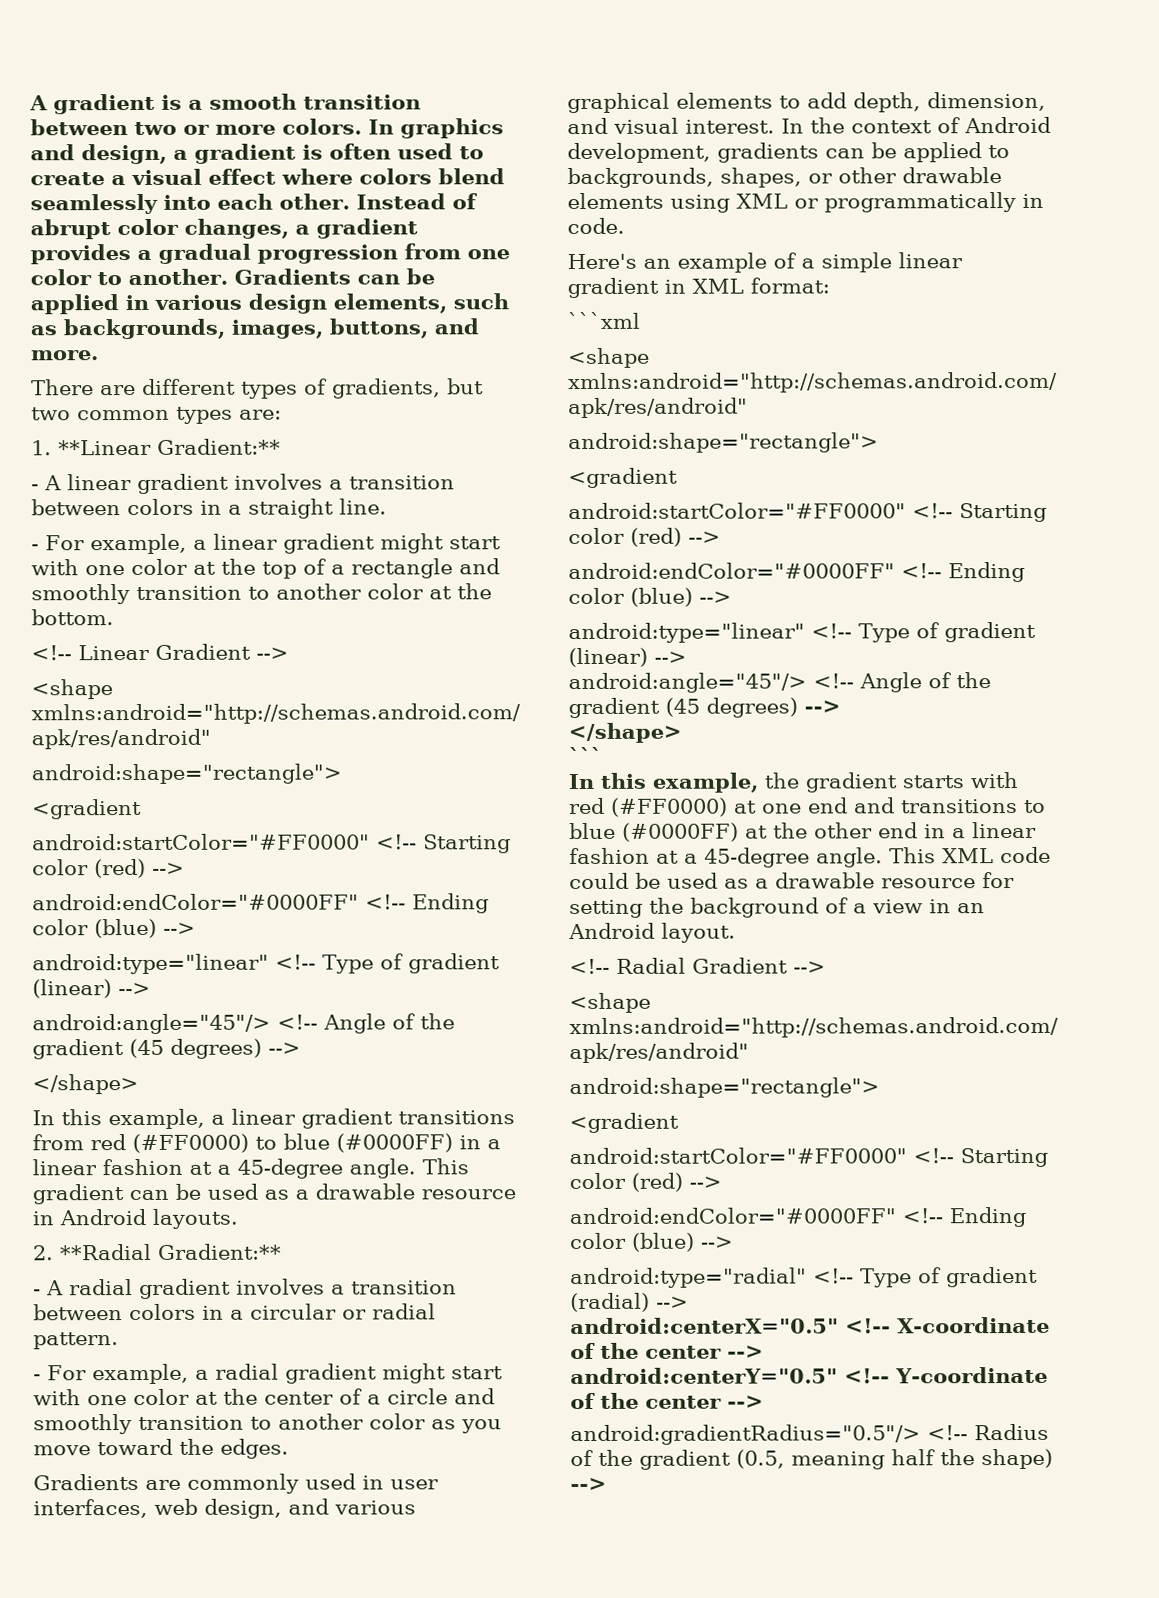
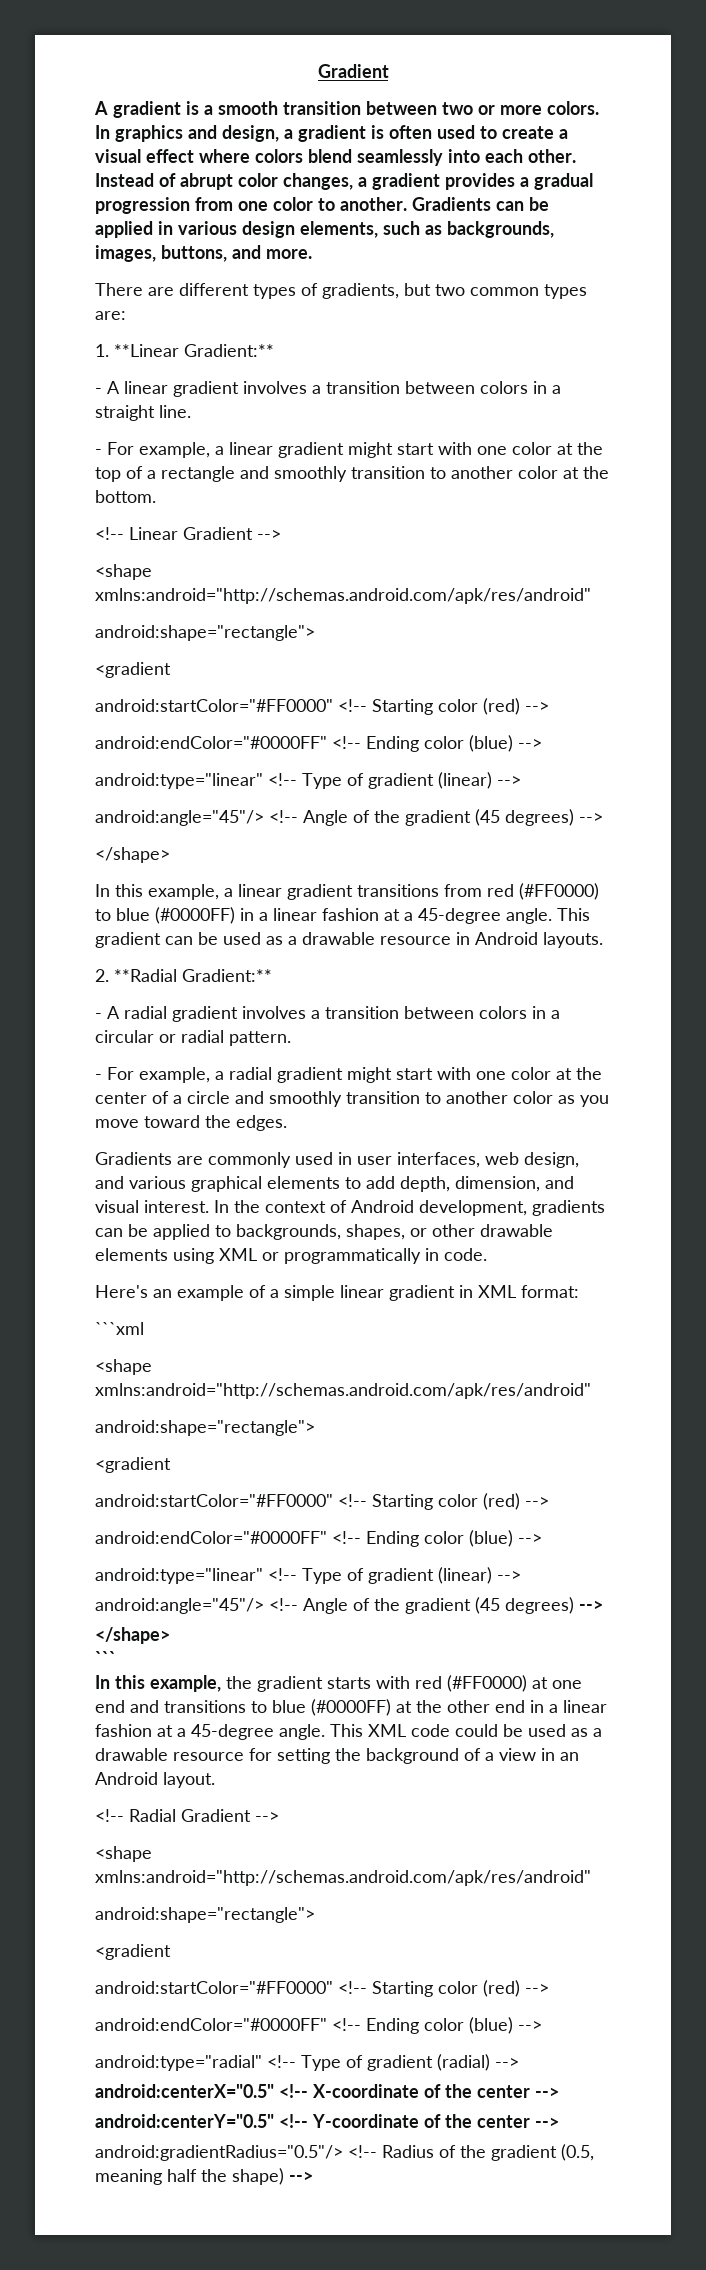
(29, 103) none -> [317,64,389,78] Gradient //

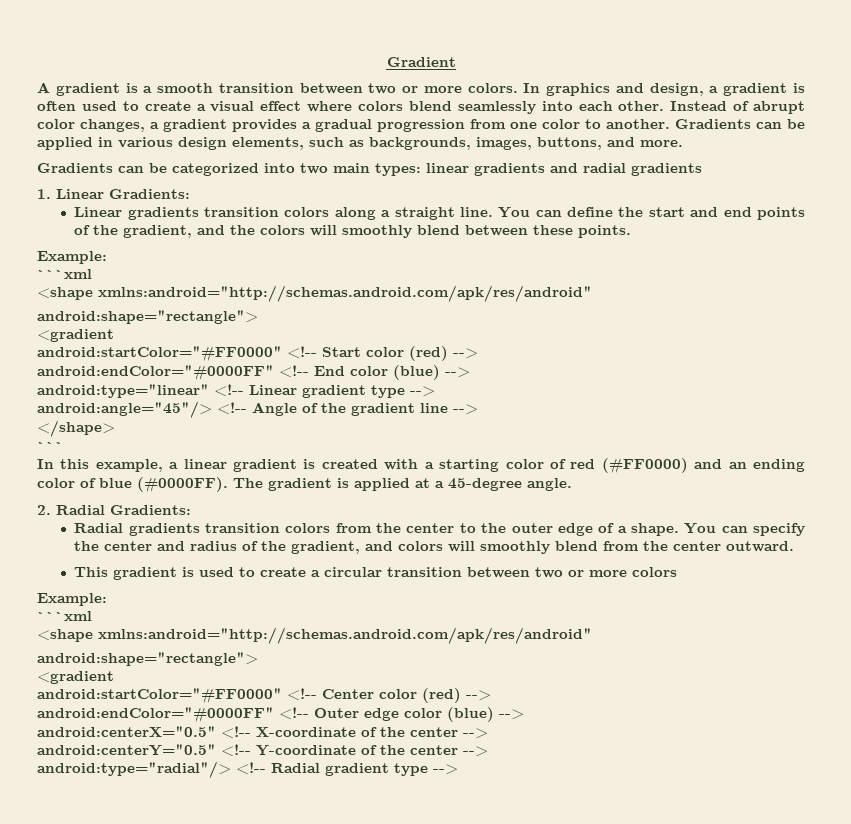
[95,283,587,299] [95,311,126,320] [95,344,274,357] [95,381,561,397] [95,405,191,421] [95,442,603,458] [95,466,609,482] [95,490,156,503] [95,527,281,540] [95,564,152,580] [95,588,591,604] [95,625,315,641] [95,662,171,678] [95,698,549,715] [95,735,542,752] [95,772,521,789] [95,809,603,826] [95,847,170,863] [95,883,599,900] [95,907,590,924] [95,932,603,948] [95,969,272,982] [95,1006,560,1022] [95,1030,291,1046] [95,1067,602,1083] [95,1091,609,1107] [95,1115,287,1131] [95,1152,579,1168] [95,1176,574,1192] [95,1200,605,1216] [95,1224,553,1240] [95,1248,487,1264] [95,1285,579,1301] [95,1322,144,1335] [95,1359,152,1375] [95,1383,591,1399] [95,1420,315,1436] [95,1457,171,1473] [95,1493,549,1510] [95,1530,542,1547] [95,1567,521,1584] [95,1597,574,1614] There are different types of gradients, but two common types are: // 1. **Linear Gradient:** // - A linear gradient involves a transition between colors in a straight line. // - For example, a linear gradient might start with one color at the top of a rectangle and smoothly transition to another color at the bottom. // <!-- Linear Gradient --> // <shape xmlns:android="http://schemas.android.com/apk/res/android" // android:shape="rectangle"> // <gradient // android:startColor="#FF0000" <!-- Starting color (red) --> // android:endColor="#0000FF" <!-- Ending color (blue) --> // android:type="linear" <!-- Type of gradient (linear) --> // android:angle="45"/> <!-- Angle of the gradient (45 degrees) --> // </shape> // In this example, a linear gradient transitions from red (#FF0000) to blue (#0000FF) in a linear fashion at a 45-degree angle. This gradient can be used as a drawable resource in Android layouts. // 2. **Radial Gradient:** // - A radial gradient involves a transition between colors in a circular or radial pattern. // - For example, a radial gradient might start with one color at the center of a circle and smoothly transition to another color as you move toward the edges. // Gradients are commonly used in user interfaces, web design, and various graphical elements to add depth, dimension, and visual interest. In the context of Android development, gradients can be applied to backgrounds, shapes, or other drawable elements using XML or programmatically in code. // Here's an example of a simple linear gradient in XML format: // ```xml // <shape xmlns:android="http://schemas.android.com/apk/res/android" // android:shape="rectangle"> // <gradient // android:startColor="#FF0000" <!-- Starting color (red) --> // android:endColor="#0000FF" <!-- Ending color (blue) --> // android:type="linear" <!-- Type of gradient (linear) --> // android:angle="45"/> <!-- Angle of the gradient (45 degrees) -> [37,163,702,176] [37,189,190,199] [74,207,805,220] [74,225,632,238] [37,251,107,264] [37,269,92,279] [37,285,592,302] [37,310,258,324] [37,329,114,342] [37,346,478,362] [37,365,470,381] [37,384,435,398] [37,401,448,418] Gradients can be categorized into two main types: linear gradients and radial gradients // 1. Linear Gradients: // Linear gradients transition colors along a straight line. You can define the start and end points of the gradient, and the colors will smoothly blend between these points. // Example: // ```xml // <shape xmlns:android="http://schemas.android.com/apk/res/android" // android:shape="rectangle"> // <gradient // android:startColor="#FF0000" <!-- Start color (red) --> // android:endColor="#0000FF" <!-- End color (blue) --> // android:type="linear" <!-- Linear gradient type --> // android:angle="45"/> <!-- Angle of the gradient line
[226,1675,582,1692] [95,1699,607,1716] [95,1724,602,1740] [95,1748,579,1764] [95,1772,215,1788] [95,1809,279,1822] [95,1846,152,1862] [95,1870,591,1886] [95,1907,315,1923] [95,1944,171,1960] [95,1980,549,1997] [95,2017,542,2034] [95,2054,519,2071] the gradient starts with red (#FF0000) at one end and transitions to blue (#0000FF) at the other end in a linear fashion at a 45-degree angle. This XML code could be used as a drawable resource for setting the background of a view in an Android layout. // <!-- Radial Gradient --> // <shape xmlns:android="http://schemas.android.com/apk/res/android" // android:shape="rectangle"> // <gradient // android:startColor="#FF0000" <!-- Starting color (red) --> // android:endColor="#0000FF" <!-- Ending color (blue) --> // android:type="radial" <!-- Type of gradient (radial) --> -> [169,458,805,474] [37,477,572,493] [37,505,191,515] [74,523,805,536] [74,541,795,554] [74,567,678,580] [37,593,107,606] [37,611,92,621] [37,627,592,644] [37,652,258,666] [37,671,114,684] [37,688,491,704] [37,707,524,723] a linear gradient is created with a starting color of red (#FF0000) and an ending color of blue (#0000FF). The gradient is applied at a 45-degree angle. // 2. Radial Gradients: // Radial gradients transition colors from the center to the outer edge of a shape. You can specify the center and radius of the gradient, and colors will smoothly blend from the center outward. // This gradient is used to create a circular transition between two or more colors // Example: // ```xml // <shape xmlns:android="http://schemas.android.com/apk/res/android" // android:shape="rectangle"> // <gradient // android:startColor="#FF0000" <!-- Center color (red) --> // android:endColor="#0000FF" <!-- Outer edge color (blue) -->
[95,2144,594,2161] [95,2168,284,2185] android:gradientRadius="0.5"/> <!-- Radius of the gradient (0.5, meaning half the shape) -> [37,761,428,778] android:type="radial"/> <!-- Radial gradient type

